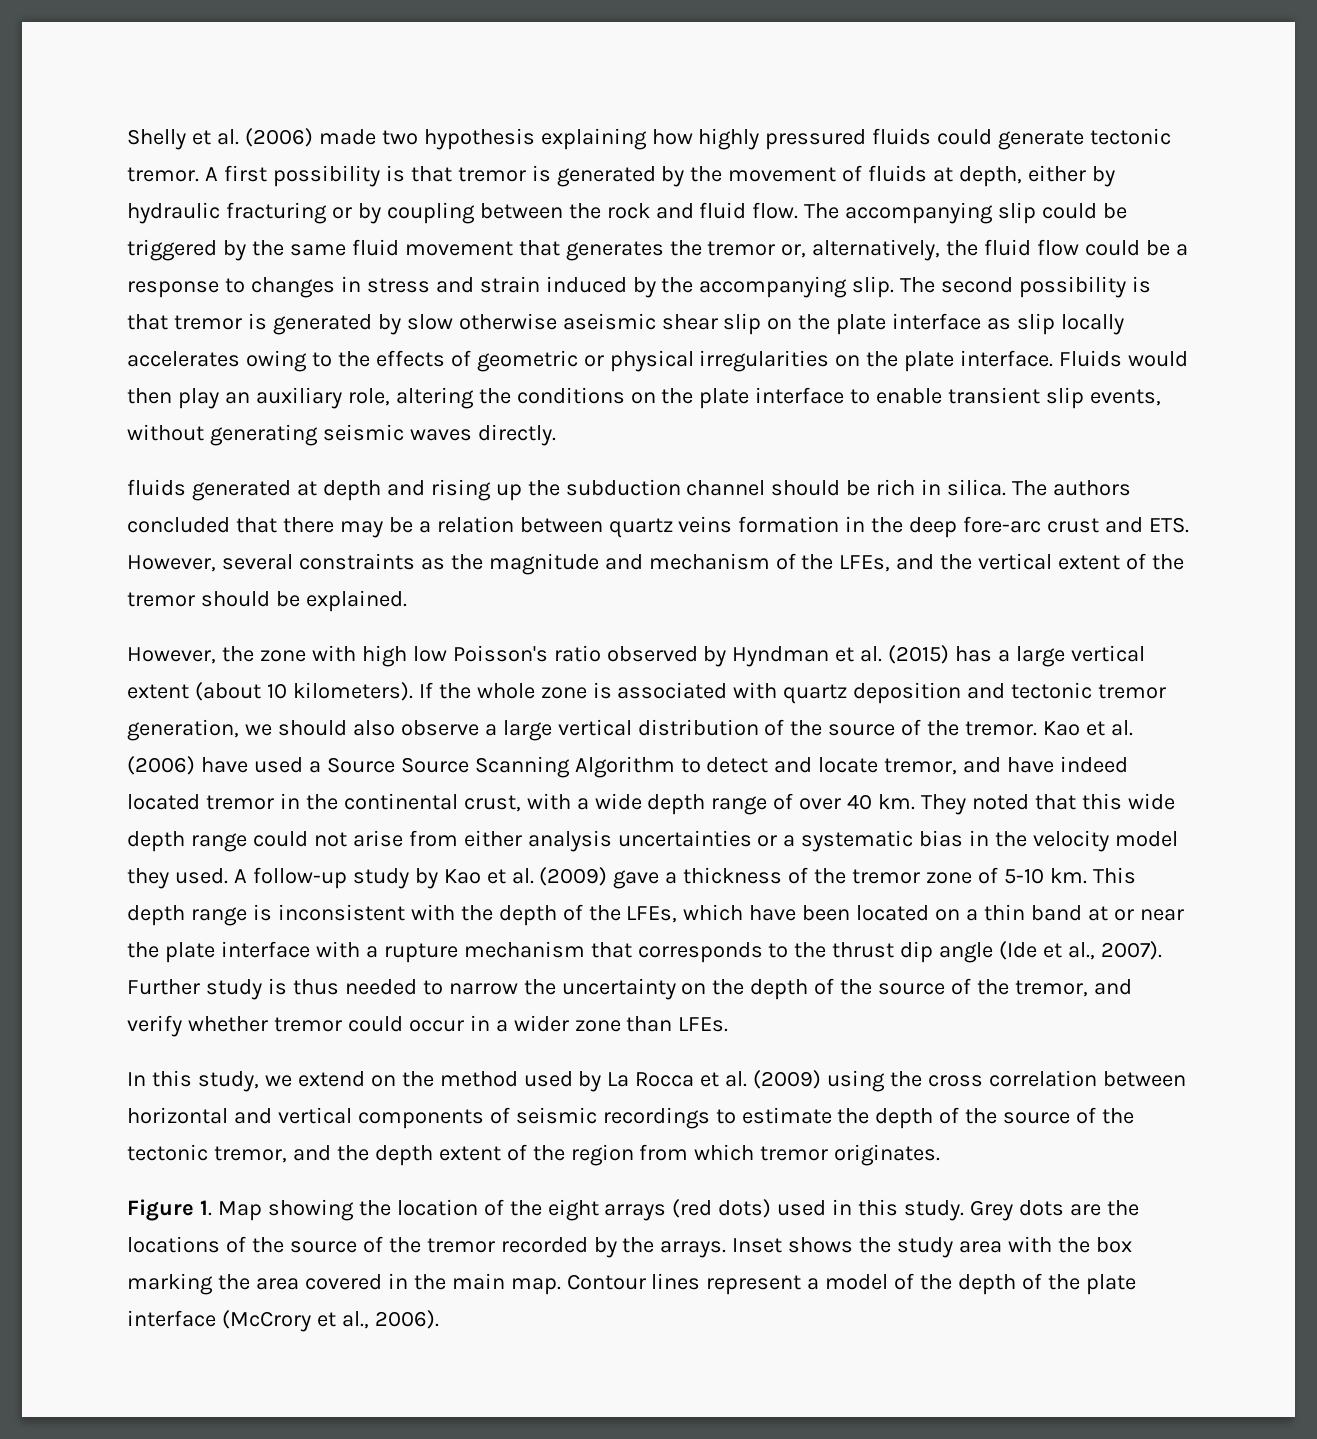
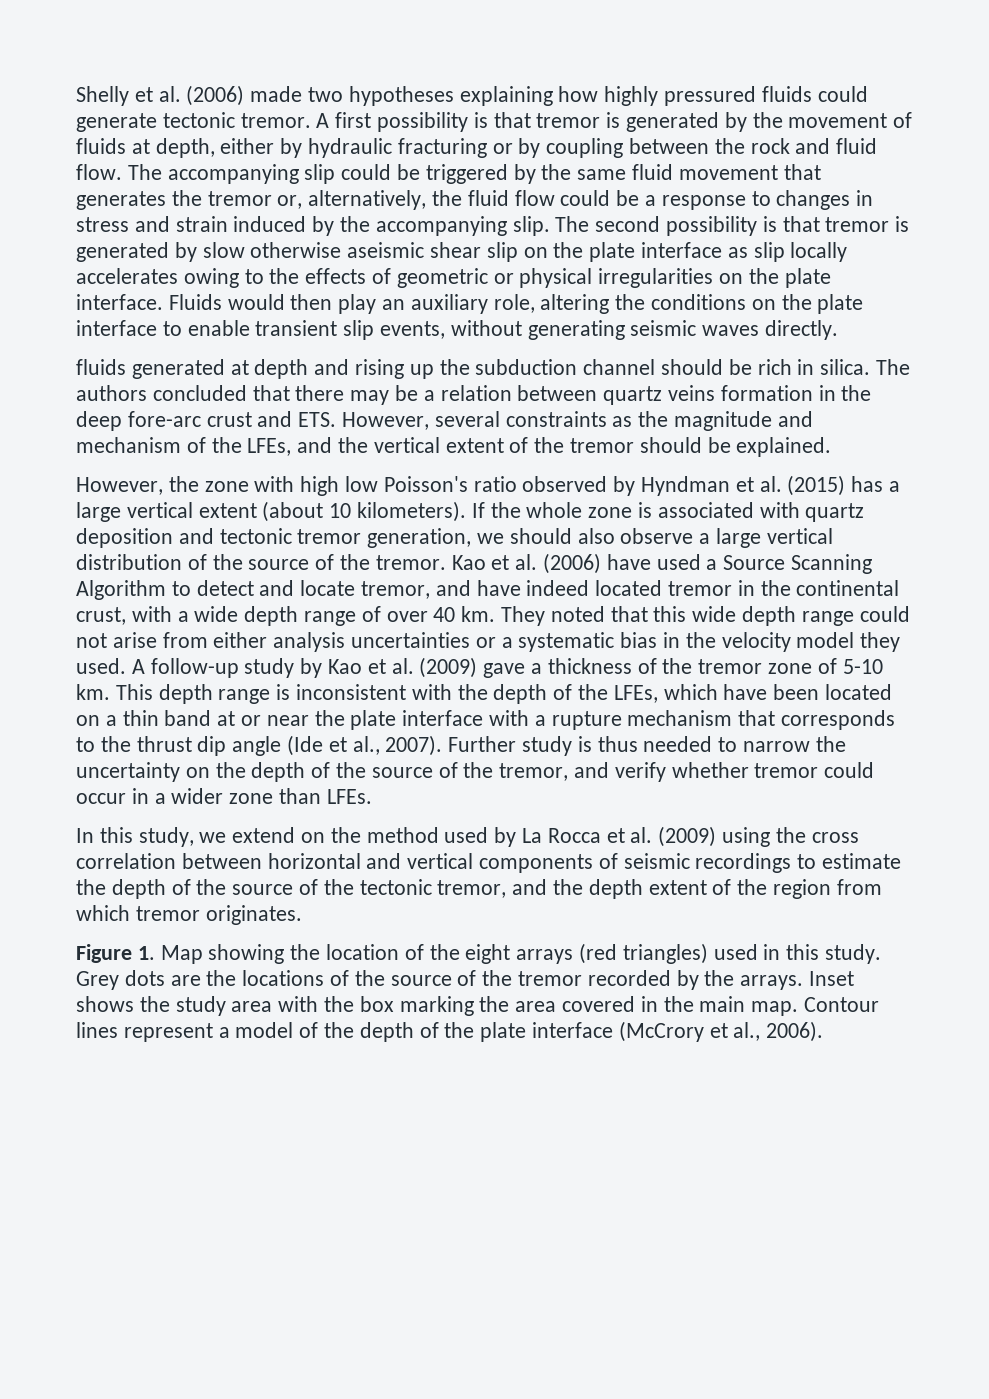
[423,128,535,150] hypothesis -> [348,86,454,106] hypotheses
[400,757,469,773] Source -> (786, 562) none
[718,1199,772,1218] dots) -> [622,943,708,964] triangles)

